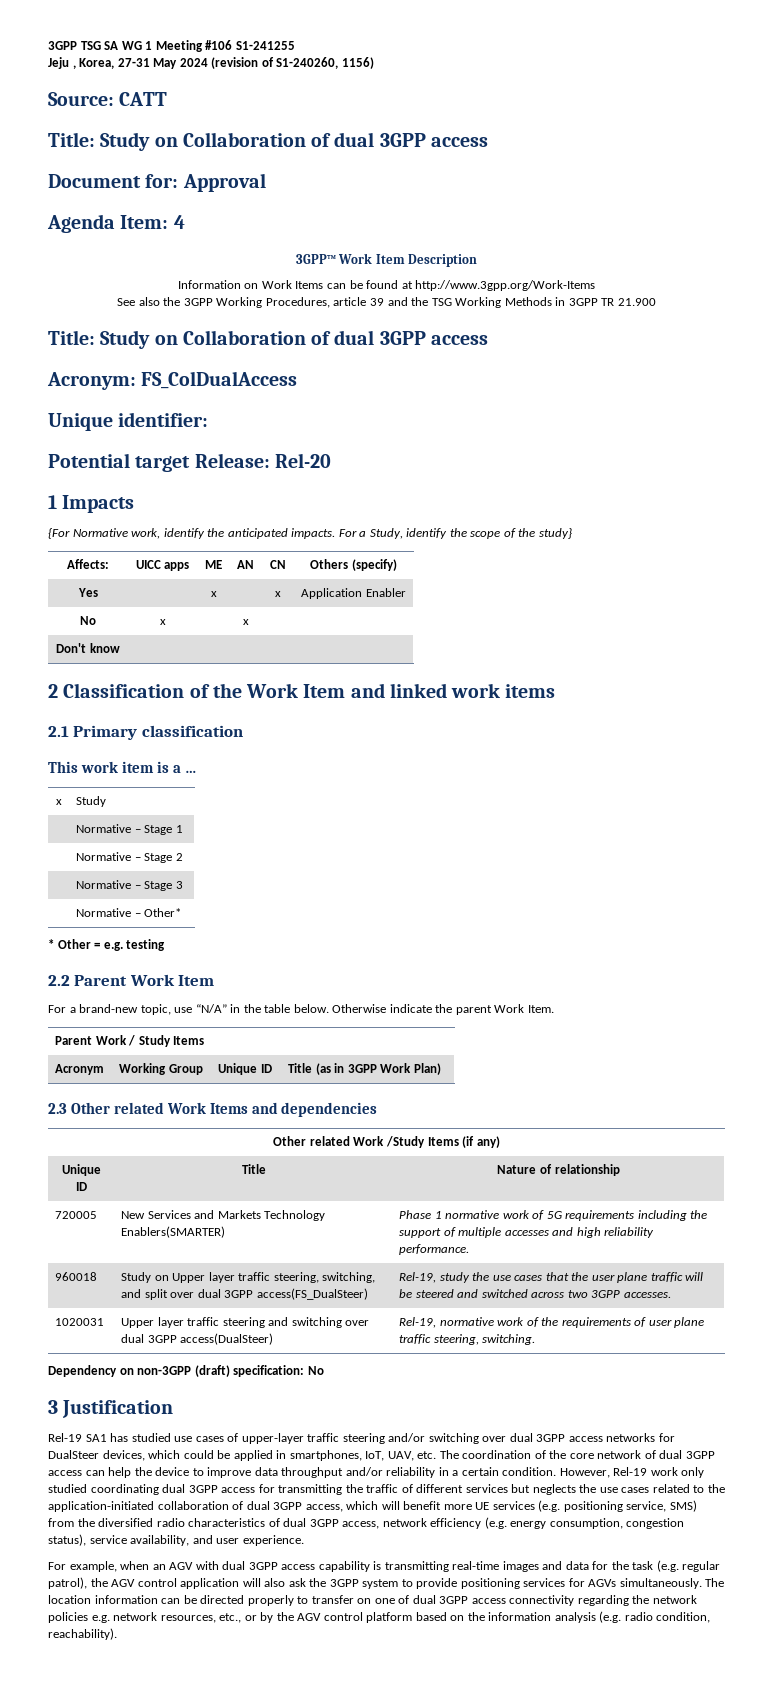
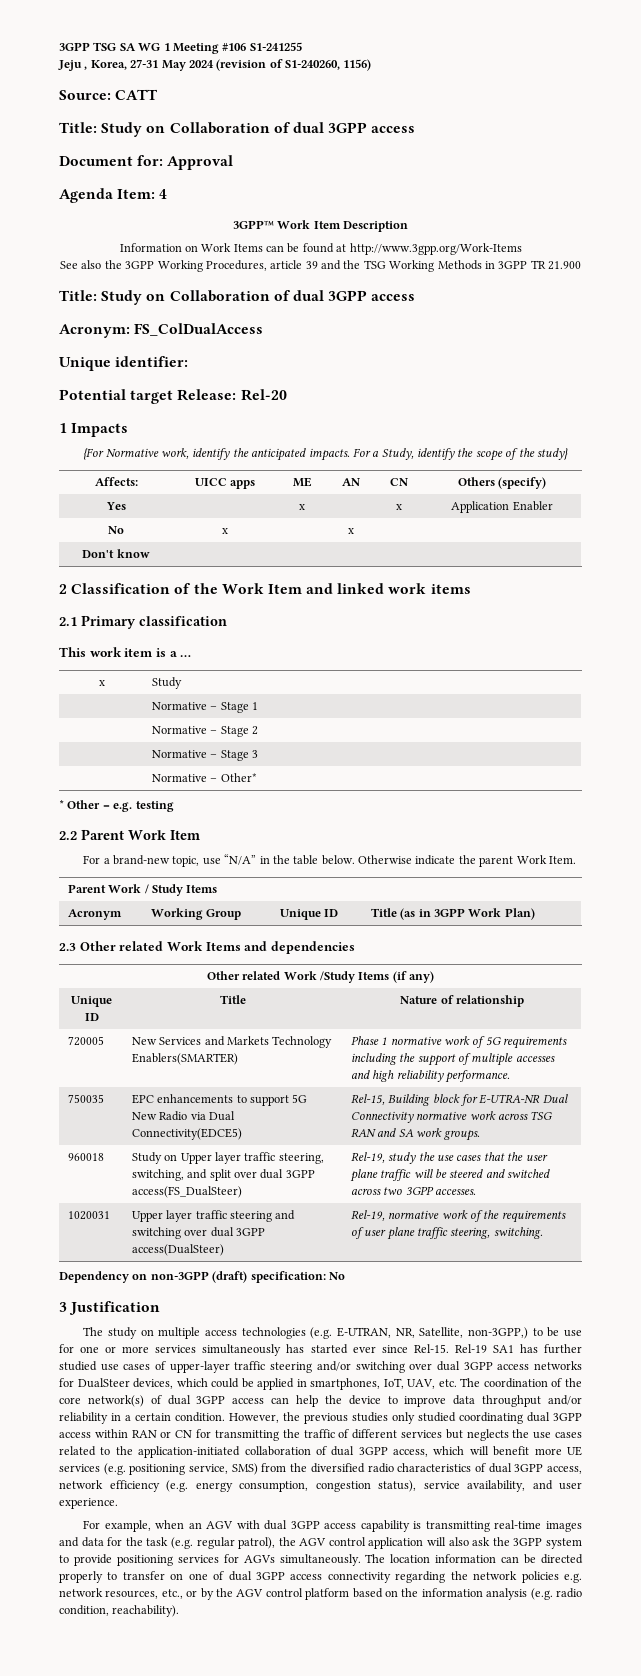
(470, 1249) none -> [67,1094,104,1103] [131,1094,308,1106] [131,1111,236,1121] [131,1128,242,1140] [350,1094,568,1106] [350,1111,553,1123] [350,1128,481,1141] // 750035 | EPC enhancements to support 5G New Radio via Dual Connectivity(EDCE5) | Rel-15, Building block for E-UTRA-NR Dual Connectivity normative work across TSG RAN and SA work groups.
(174, 1409) none -> [83,1327,582,1339] [59,1344,449,1356] The study on multiple access technologies (e.g. E-UTRAN, NR, Satellite, non-3GPP,) to be use for one or more services simultaneously has started ever since Rel-15.
(129, 1437) none -> [543,1344,582,1354] further
[597,1450,642,1459] network -> [87,1395,144,1407] network(s)
[613,1467,678,1476] Rel-19 work -> [283,1412,388,1424] the previous studies
(256, 1490) none -> [94,1429,193,1438] within RAN or CN

